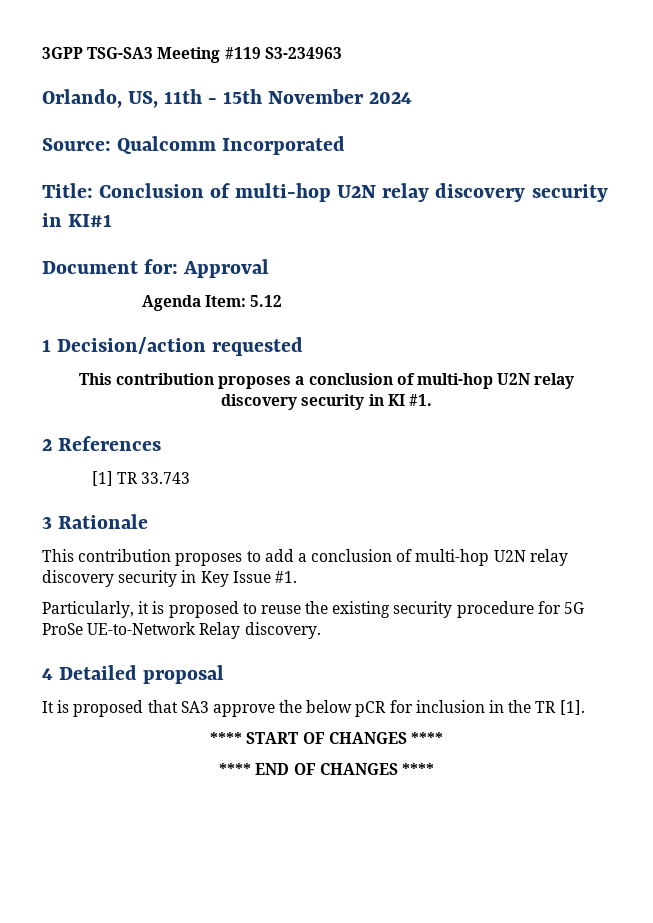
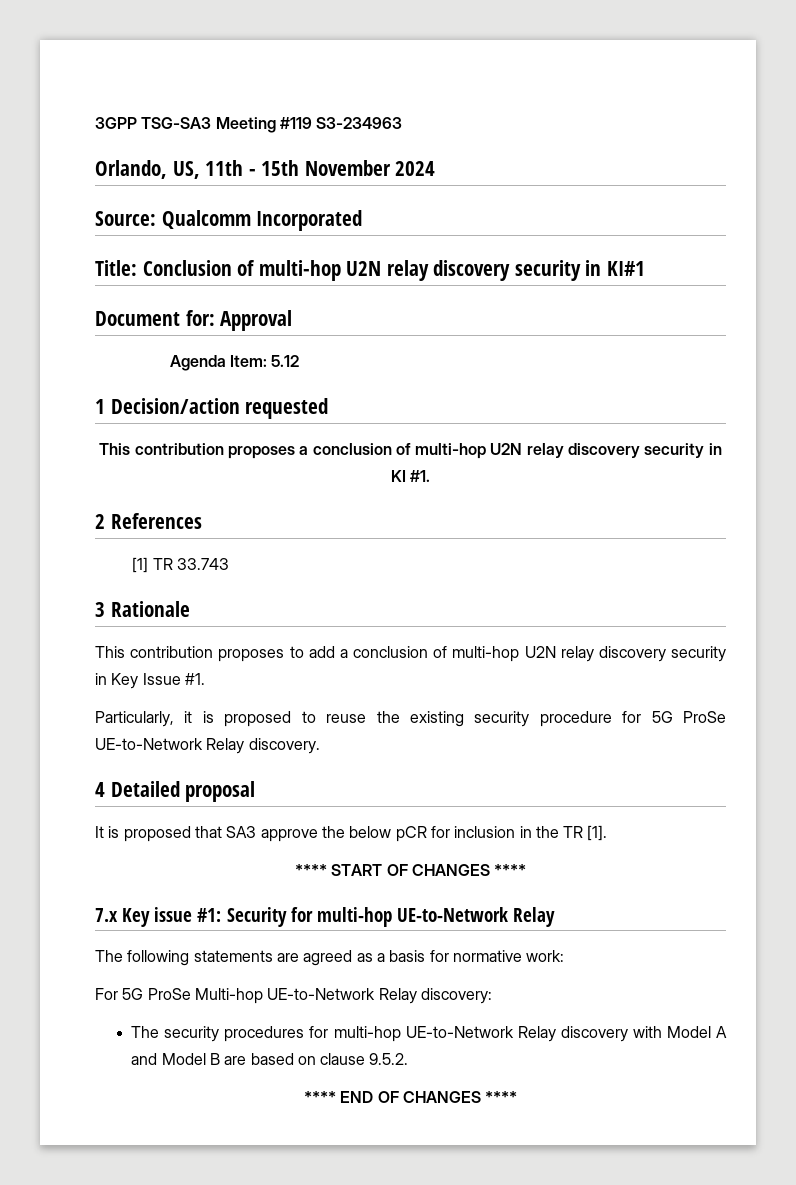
(443, 738) none -> [95,907,556,927] [95,950,565,966] [95,988,492,1004] [131,1026,727,1042] [131,1053,409,1065] // 7.x Key issue #1: Security for multi-hop UE-to-Network Relay // The following statements are agreed as a basis for normative work: // For 5G ProSe Multi-hop UE-to-Network Relay discovery: // The security procedures for multi-hop UE-to-Network Relay discovery with Model A and Model B are based on clause 9.5.2.

